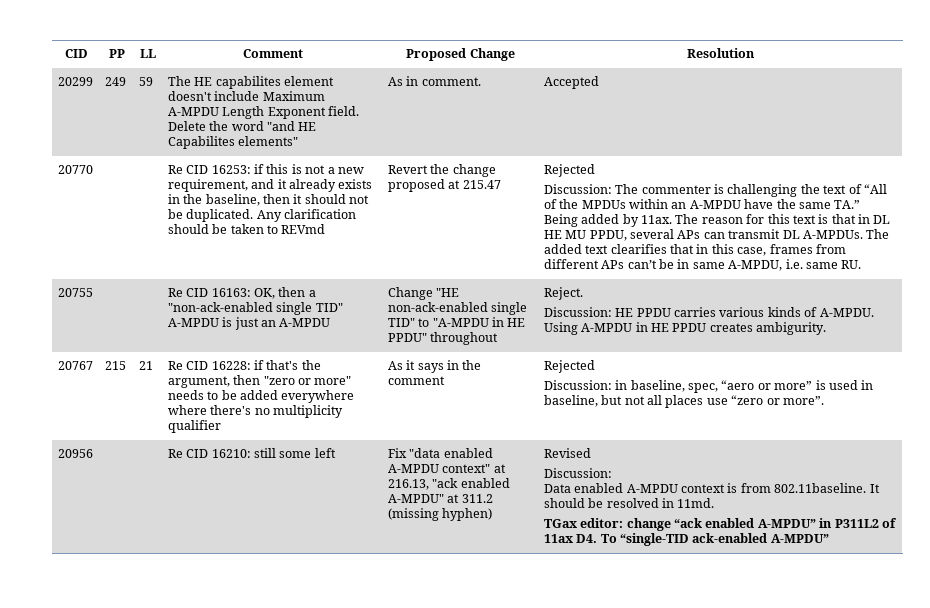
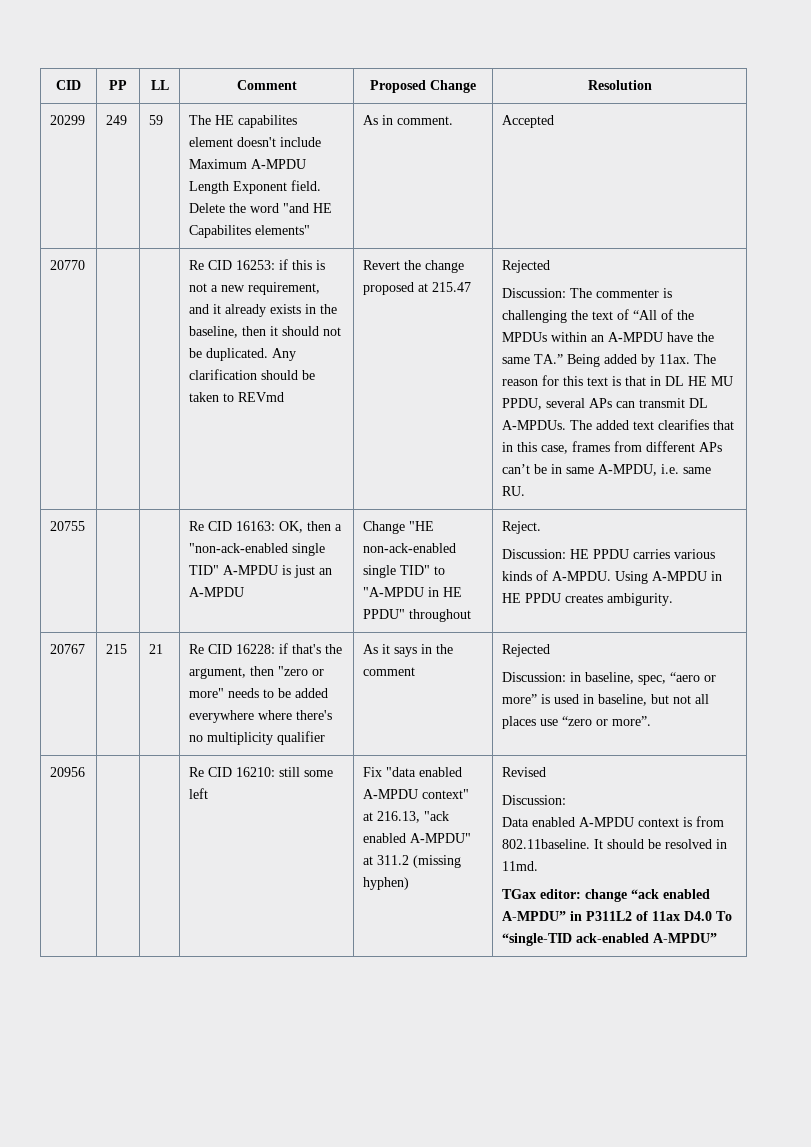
[576,534,598,543] D4. -> [684,911,713,921] D4.0

